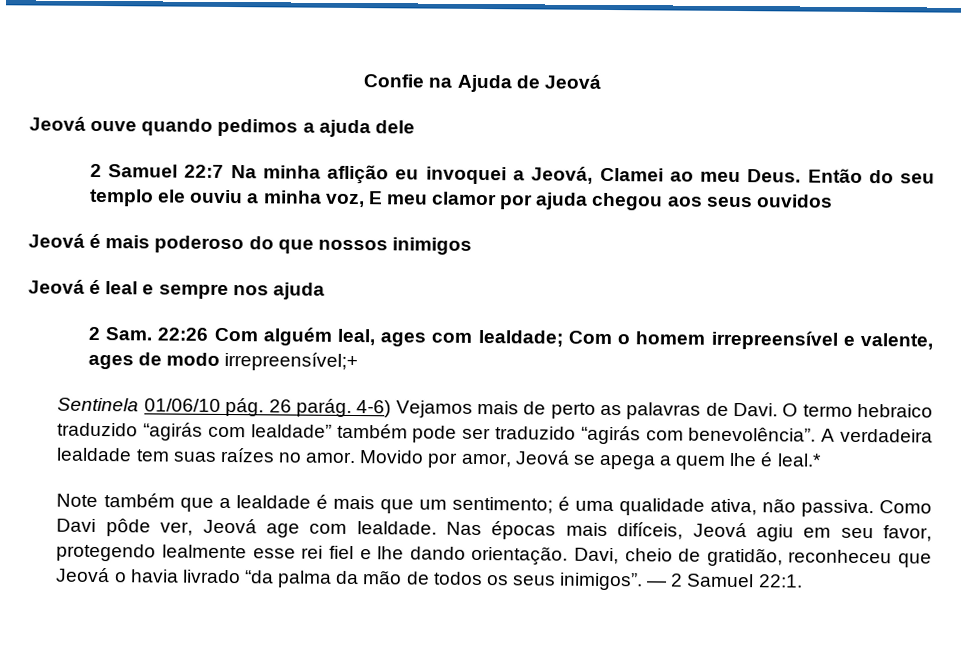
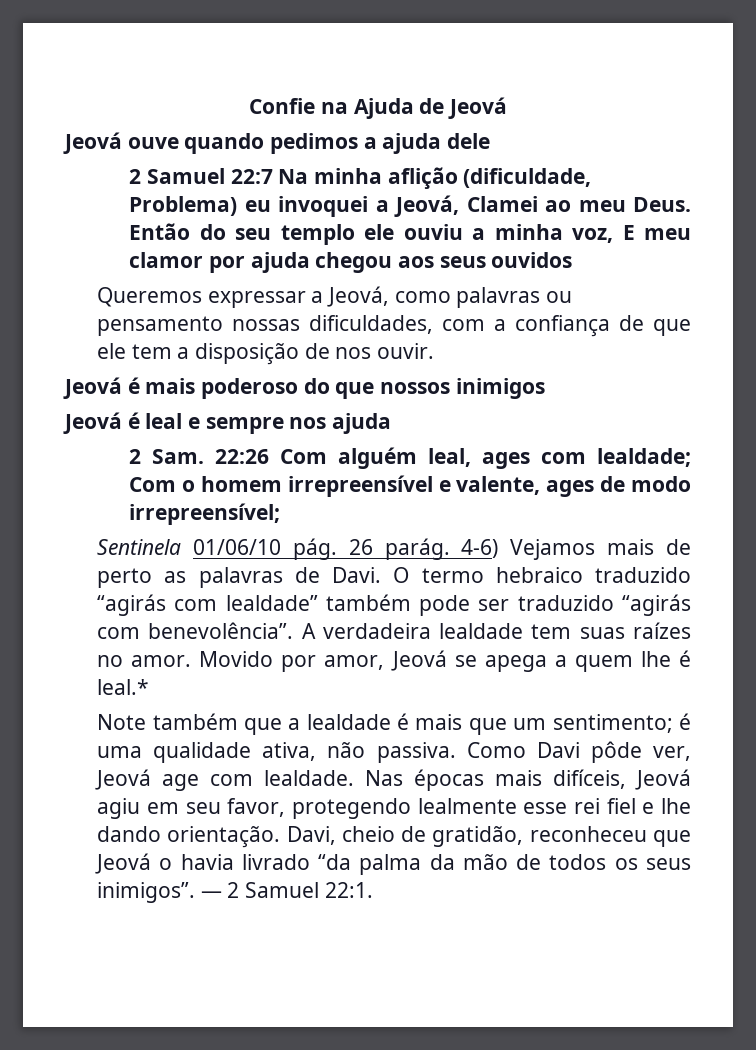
(390, 174) none -> [463,168,592,188] [129,196,238,216] (dificuldade, Problema)
(833, 201) none -> [97,286,573,308] [97,315,691,337] [97,343,435,365] // Queremos expressar a Jeová, como palavras ou pensamento nossas dificuldades, com a confiança de que ele tem a disposição de nos ouvir.
[224,351,359,372] irrepreensível;+ -> [129,503,281,525] irrepreensível;

